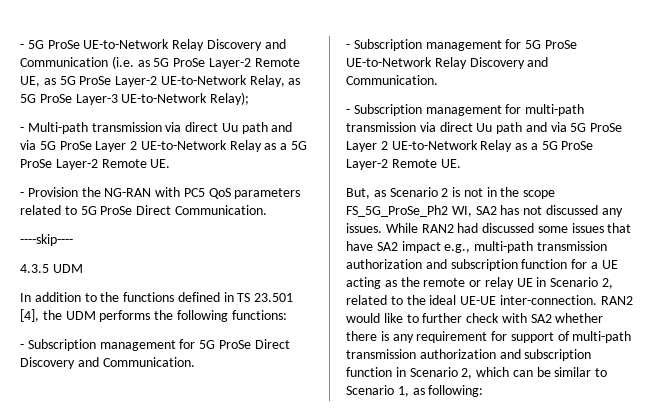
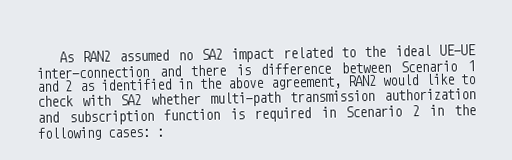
[20,39,286,51] [20,56,300,69] [20,75,301,87] [20,92,250,105] [20,122,293,134] [20,140,308,152] [20,159,171,170] [20,187,301,199] [20,205,267,215] [20,234,73,246] [20,264,83,273] [20,292,294,302] [20,309,287,322] [20,339,290,351] [20,357,195,369] [346,39,577,51] [346,57,549,69] [346,75,438,85] [346,104,585,116] [346,122,623,134] [346,140,594,152] [346,159,461,170] [346,187,556,199] [346,205,623,217] [346,223,632,233] [346,241,607,253] [346,259,618,271] [346,277,614,289] [346,295,633,305] [346,313,604,323] [346,331,632,343] [346,349,592,361] [346,367,608,379] [346,385,484,397] - 5G ProSe UE-to-Network Relay Discovery and Communication (i.e. as 5G ProSe Layer-2 Remote UE, as 5G ProSe Layer-2 UE-to-Network Relay, as 5G ProSe Layer-3 UE-to-Network Relay); // - Multi-path transmission via direct Uu path and via 5G ProSe Layer 2 UE-to-Network Relay as a 5G ProSe Layer-2 Remote UE. // - Provision the NG-RAN with PC5 QoS parameters related to 5G ProSe Direct Communication. // ----skip---- // 4.3.5 UDM // In addition to the functions defined in TS 23.501 [4], the UDM performs the following functions: // - Subscription management for 5G ProSe Direct Discovery and Communication. // - Subscription management for 5G ProSe UE-to-Network Relay Discovery and Communication. // - Subscription management for multi-path transmission via direct Uu path and via 5G ProSe Layer 2 UE-to-Network Relay as a 5G ProSe Layer-2 Remote UE. // But, as Scenario 2 is not in the scope FS_5G_ProSe_Ph2 WI, SA2 has not discussed any issues. While RAN2 had discussed some issues that have SA2 impact e.g., multi-path transmission authorization and subscription function for a UE acting as the remote or relay UE in Scenario 2, related to the ideal UE-UE inter-connection. RAN2 would like to further check with SA2 whether there is any requirement for support of multi-path transmission authorization and subscription function in Scenario 2, which can be similar to Scenario 1, as following: -> [58,44,476,63] [36,60,475,79] [36,73,477,92] [37,88,476,107] [37,104,476,126] [37,126,164,141] As RAN2 assumed no SA2 impact related to the ideal UE-UE inter-connection and there is difference between Scenario 1 and 2 as identified in the above agreement, RAN2 would like to check with SA2 whether multi-path transmission authorization and subscription function is required in Scenario 2 in the following cases: :

